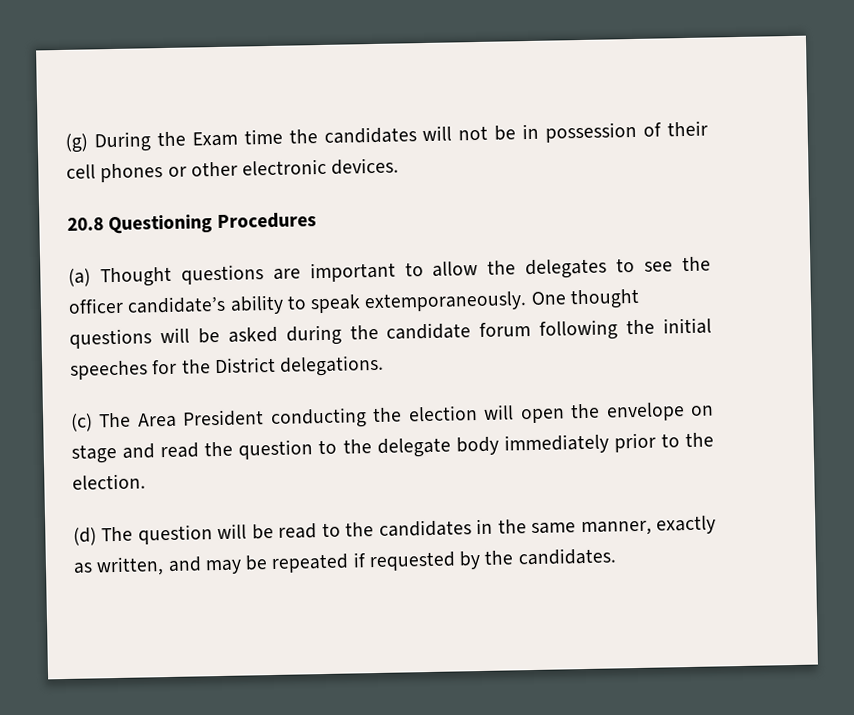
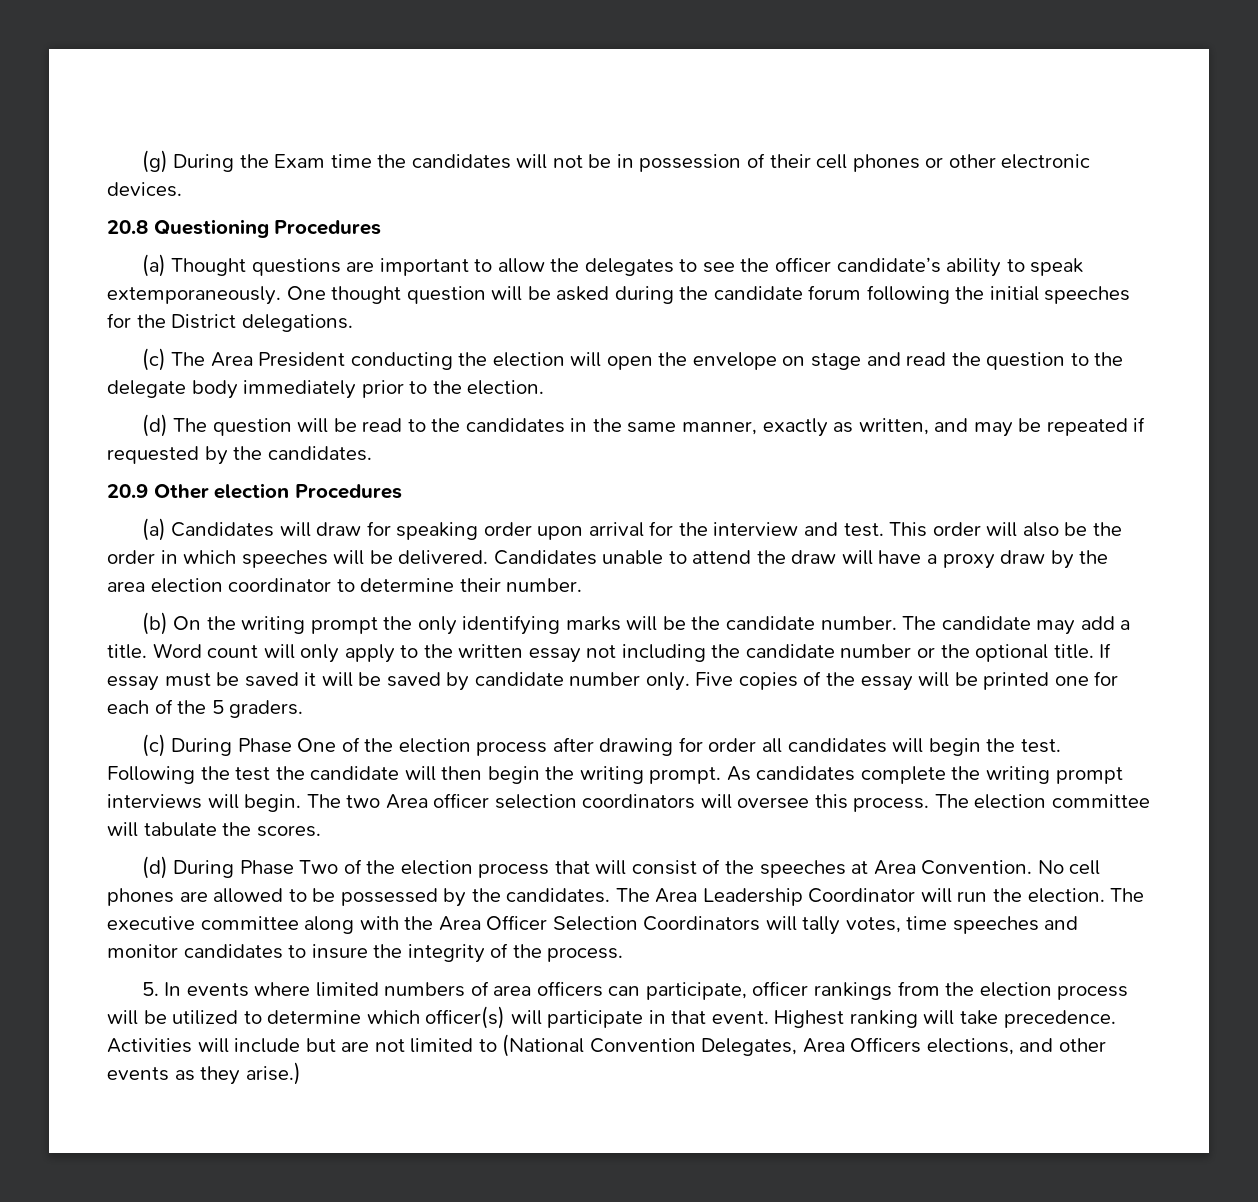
[69,328,152,349] questions -> [406,286,486,304] question
(616, 556) none -> [107,483,402,499] [141,518,1122,541] [107,550,1109,569] [107,578,583,593] [141,612,1131,635] [107,643,1112,663] [107,671,1119,691] [107,699,304,718] [141,734,1061,757] [107,766,1123,784] [107,793,1151,812] [107,822,321,837] [141,856,1101,879] [107,888,1145,907] [107,915,1079,935] [107,943,624,963] [141,981,1129,1000] [107,1006,1116,1029] [107,1034,1107,1057] [107,1062,301,1085] // 20.9 Other election Procedures // (a) Candidates will draw for speaking order upon arrival for the interview and test. This order will also be the order in which speeches will be delivered. Candidates unable to attend the draw will have a proxy draw by the area election coordinator to determine their number. // (b) On the writing prompt the only identifying marks will be the candidate number. The candidate may add a title. Word count will only apply to the written essay not including the candidate number or the optional title. If essay must be saved it will be saved by candidate number only. Five copies of the essay will be printed one for each of the 5 graders. // (c) During Phase One of the election process after drawing for order all candidates will begin the test. Following the test the candidate will then begin the writing prompt. As candidates complete the writing prompt interviews will begin. The two Area officer selection coordinators will oversee this process. The election committee will tabulate the scores. // (d) During Phase Two of the election process that will consist of the speeches at Area Convention. No cell phones are allowed to be possessed by the candidates. The Area Leadership Coordinator will run the election. The executive committee along with the Area Officer Selection Coordinators will tally votes, time speeches and monitor candidates to insure the integrity of the process. // 5. In events where limited numbers of area officers can participate, officer rankings from the election process will be utilized to determine which officer(s) will participate in that event. Highest ranking will take precedence. Activities will include but are not limited to (National Convention Delegates, Area Officers elections, and other events as they arise.)

